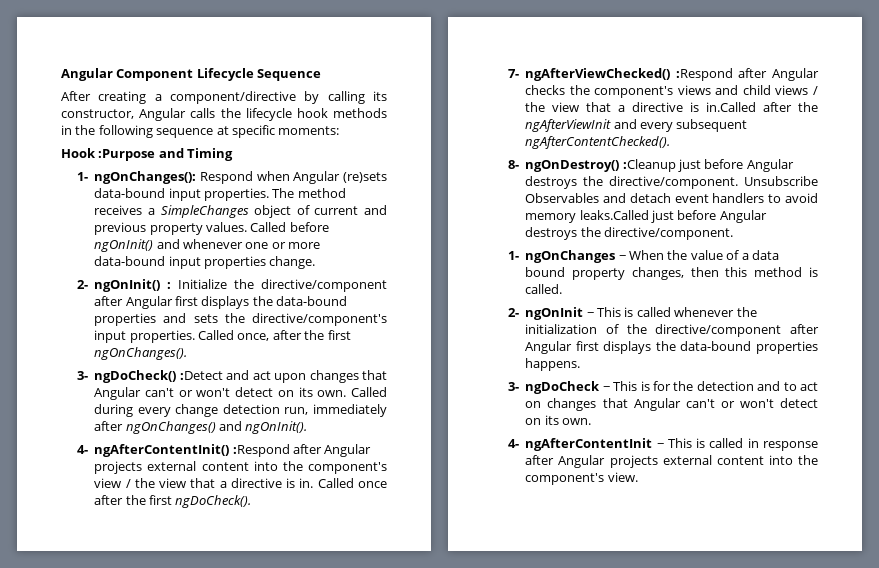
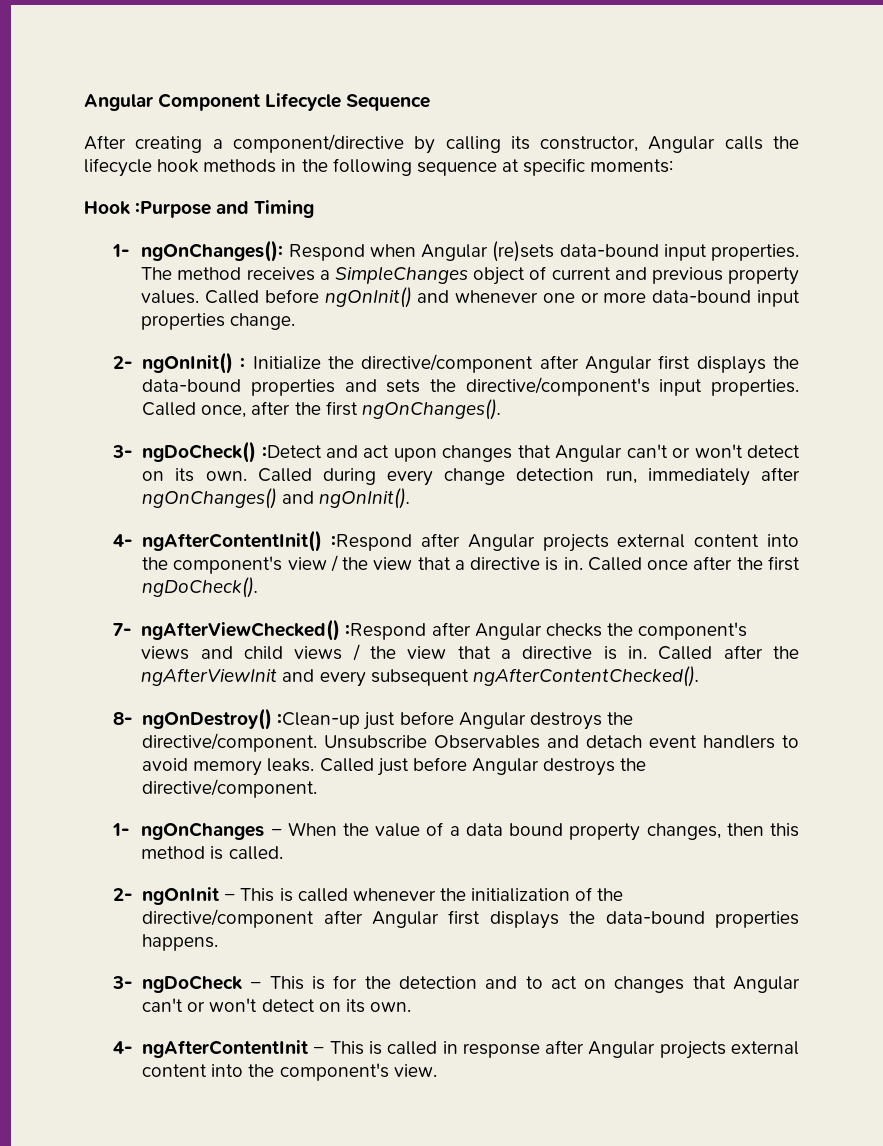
[706,102,757,112] in.Called -> [627,646,713,660] in. Called
[622,159,676,172] :Cleanup -> [277,712,361,729] :Clean-up
[579,210,649,220] leaks.Called -> [267,758,374,772] leaks. Called

